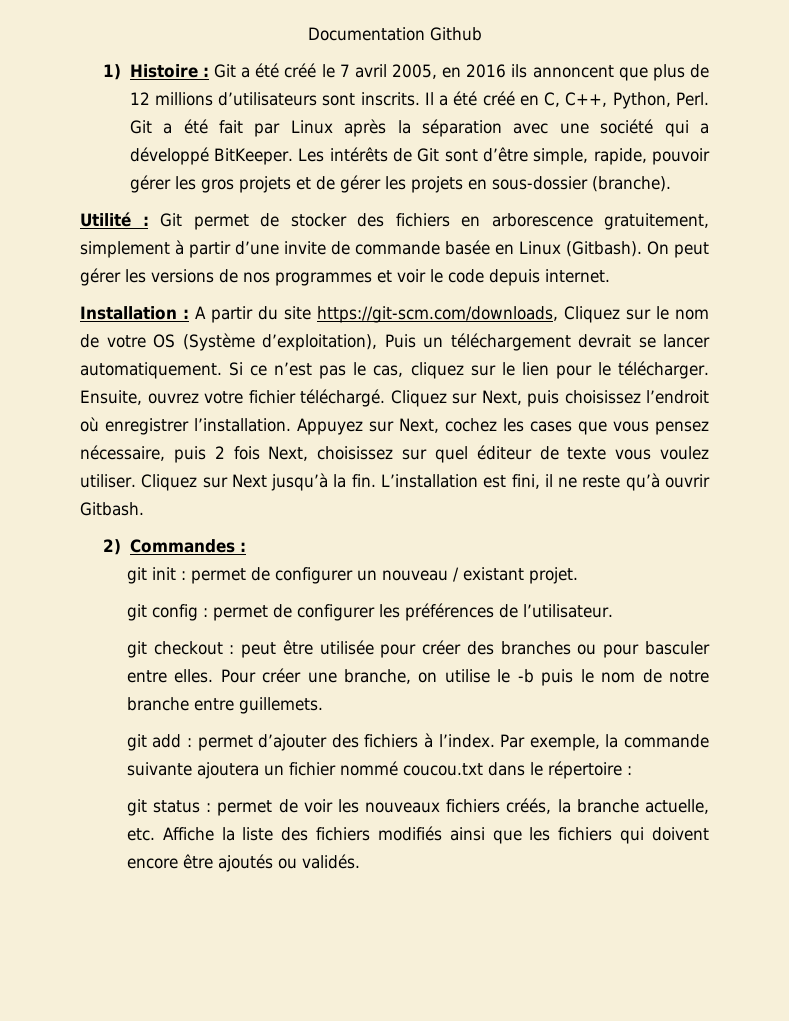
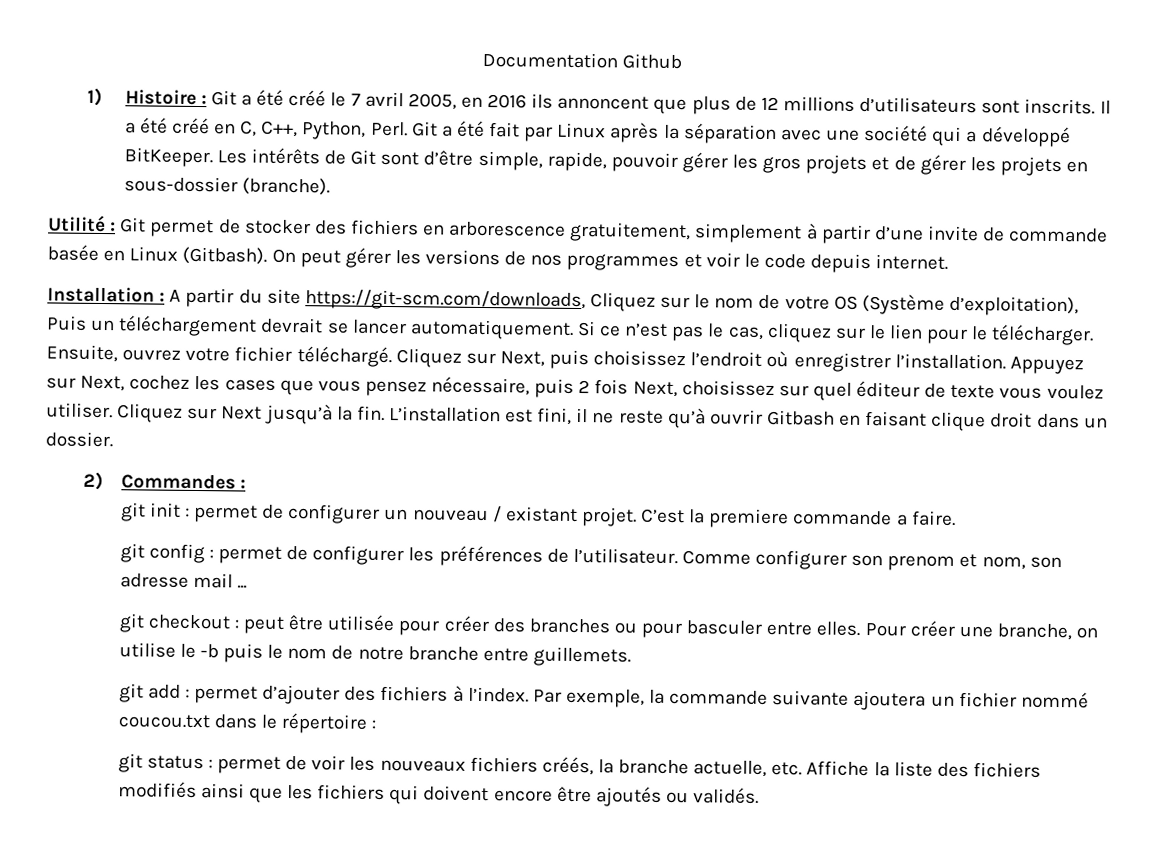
[80,502,144,516] Gitbash. -> [766,409,1108,432] [45,431,113,448] Gitbash en faisant clique droit dans un dossier.
(578, 575) none -> [641,508,956,529] C’est la premiere commande a faire.
(613, 611) none -> [681,549,1062,571] [119,572,247,589] Comme configurer son prenom et nom, son adresse mail ...

